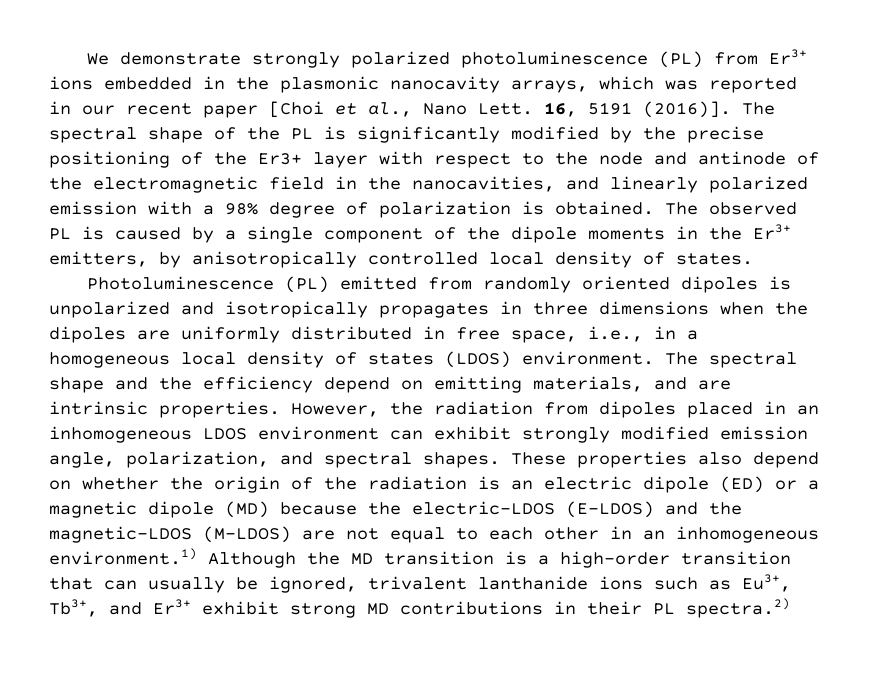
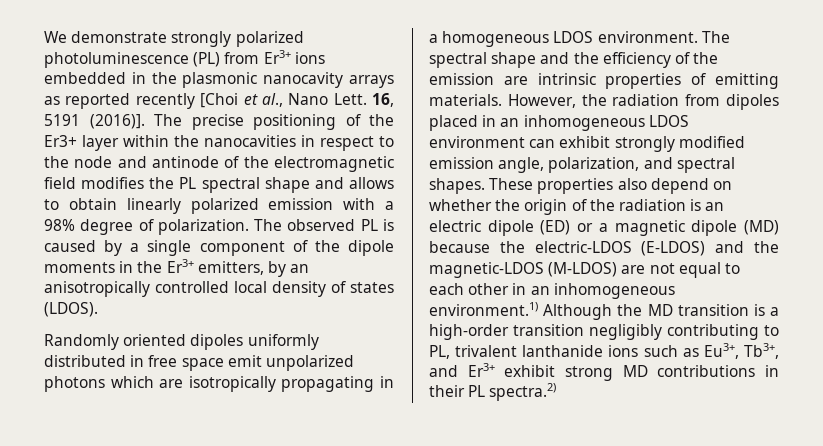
[511,76,797,93] [49,101,258,118] arrays, which was reported in our recent paper -> [349,75,395,88] [44,93,195,109] arrays as reported recently
[49,126,676,143] spectral shape of the PL is significantly modified by the -> (182, 120) none
[379,151,423,165] with -> [123,135,315,147] within the nanocavities in
[335,176,599,192] in the nanocavities, and -> [81,177,394,193] [44,198,117,210] modifies the PL spectral shape and allows to obtain
[379,201,654,218] polarization is obtained. -> [157,219,249,235] polarization.
(181, 260) none -> [290,264,310,273] an
[676,253,753,265] [87,276,792,293] [49,301,808,318] [49,326,698,343] [49,351,511,368] states. // Photoluminescence (PL) emitted from randomly oriented dipoles is unpolarized and isotropically propagates in three dimensions when the dipoles are uniformly distributed in free space, i.e., in a homogeneous local density of states (LDOS) -> [350,282,394,293] [44,302,98,317] [44,334,319,350] [44,355,354,371] [44,376,394,392] [429,31,594,47] states (LDOS). // Randomly oriented dipoles uniformly distributed in free space emit unpolarized photons which are isotropically propagating in a homogeneous LDOS
[324,376,731,393] [49,401,280,418] depend on emitting materials, and are intrinsic properties. -> [674,52,719,64] [429,73,779,89] [429,94,502,106] of the emission are intrinsic properties of emitting materials.
[49,576,357,593] that can usually be ignored, -> [589,324,779,340] [429,345,450,359] negligibly contributing to PL,

